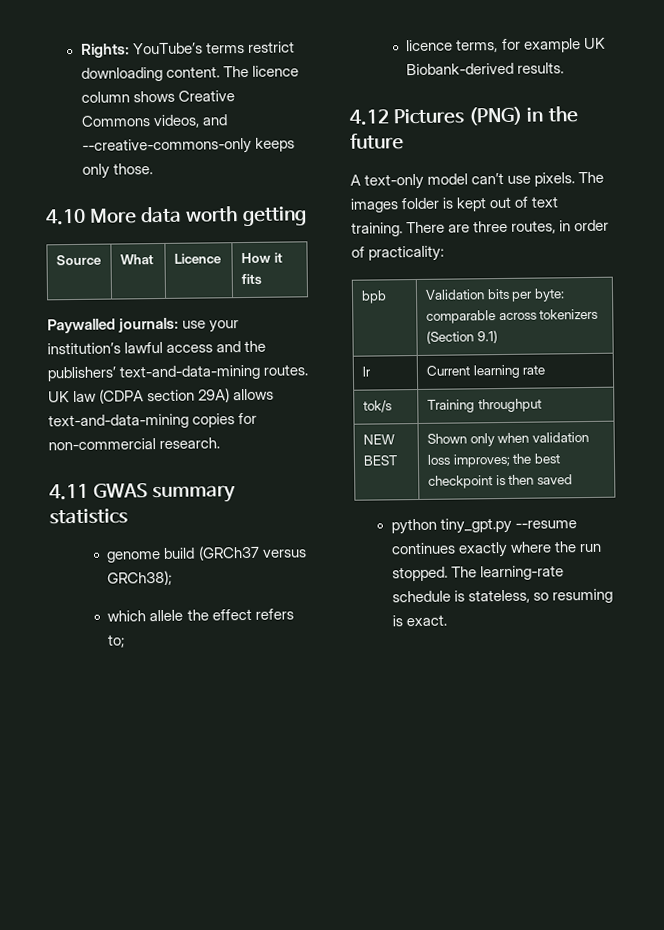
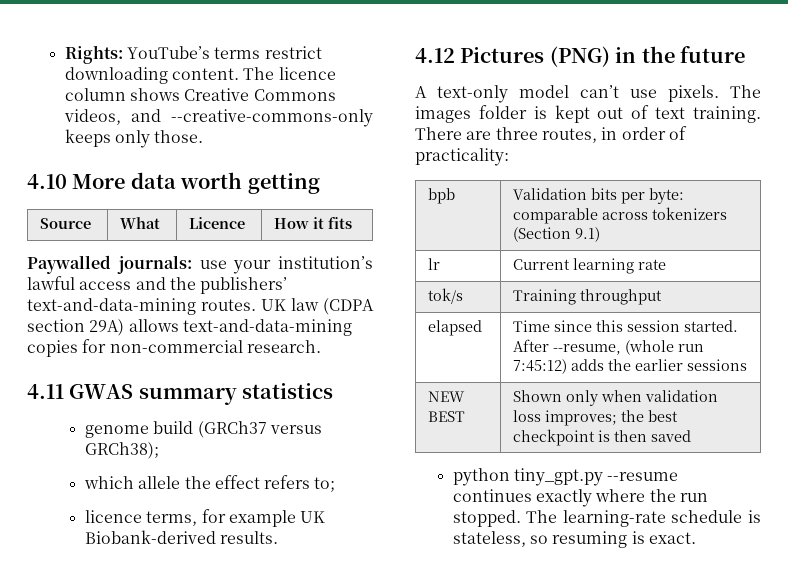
(542, 405) none -> [427,320,482,336] [512,320,738,332] [512,339,704,355] [512,359,747,374] // elapsed | Time since this session started. After --resume, (whole run 7:45:12) adds the earlier sessions

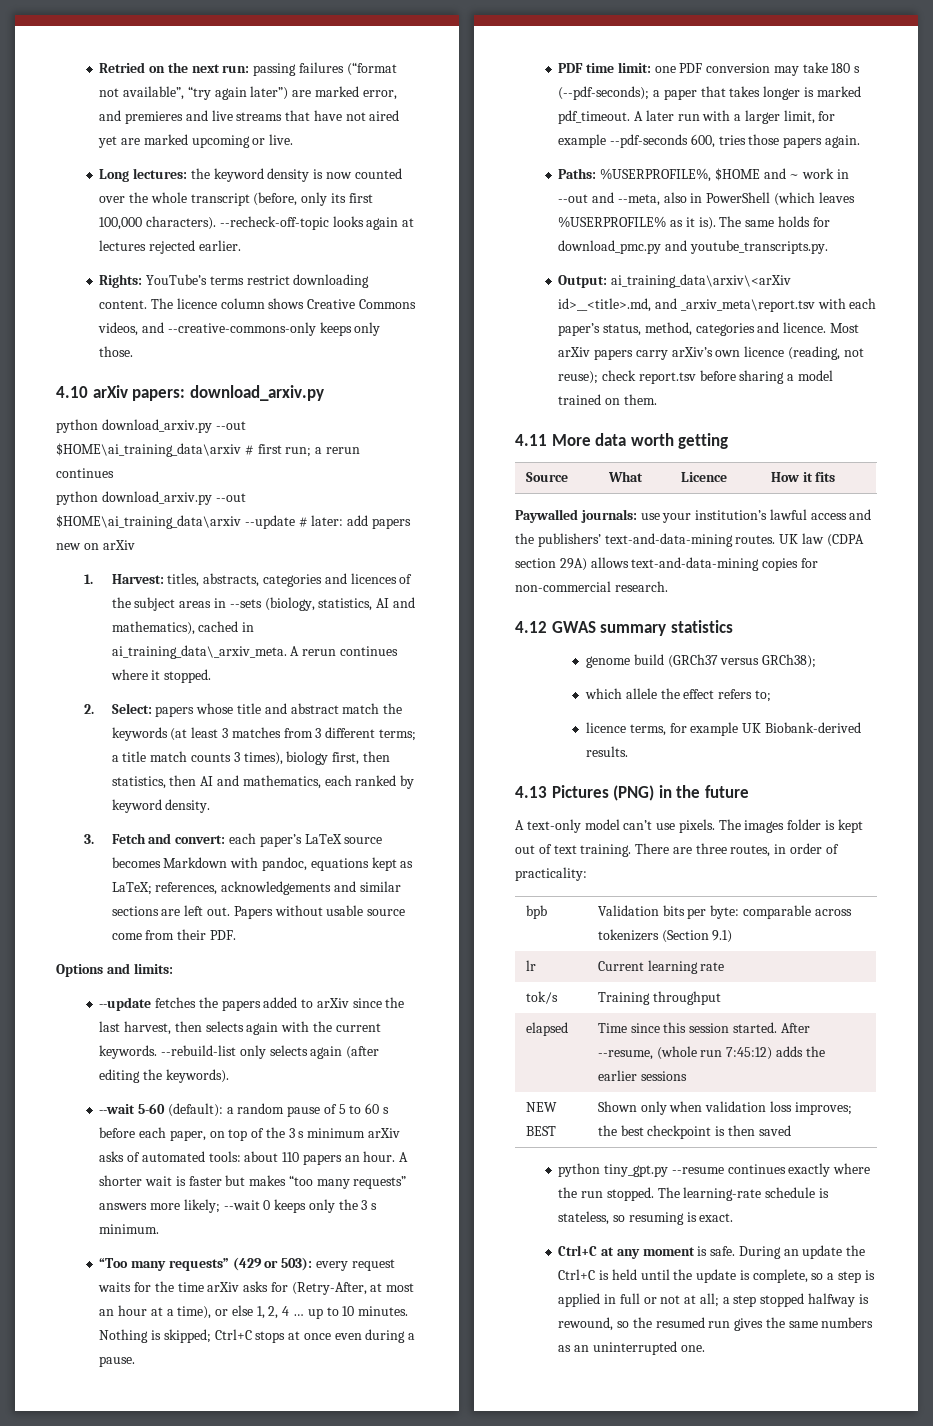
(64, 54) none -> [99,62,397,76] [99,86,397,100] [99,110,400,124] [98,134,294,148] [99,168,402,182] [99,192,373,206] [99,216,415,230] [99,240,241,254] Retried on the next run: passing failures (“format not available”, “try again later”) are marked error, and premieres and live streams that have not aired yet are marked upcoming or live. // Long lectures: the keyword density is now counted over the whole transcript (before, only its first 100,000 characters). --recheck-off-topic looks again at lectures rejected earlier. //
(67, 181) none -> [92,385,324,401] [56,419,246,433] [56,443,360,457] [56,468,114,478] [56,491,246,505] [56,515,411,529] [56,540,135,550] [83,573,413,587] [111,597,415,611] [111,621,255,635] [111,645,399,659] [110,669,212,683] [83,703,403,717] [111,727,416,741] [111,751,390,765] [111,775,415,789] [111,799,211,813] [83,833,383,847] [111,857,414,871] [111,881,401,895] [111,905,406,919] [111,929,237,940] [56,963,173,977] [99,997,405,1011] [99,1021,381,1035] [99,1045,380,1059] [99,1069,229,1083] [99,1103,390,1117] [99,1127,401,1141] [99,1151,409,1165] [99,1175,407,1189] [99,1199,378,1213] [99,1224,160,1234] [99,1257,395,1271] [98,1281,415,1295] [99,1305,409,1319] [99,1329,416,1343] [99,1356,136,1367] [558,62,861,76] [558,86,861,100] [558,110,836,124] [558,134,860,148] [558,168,849,182] [558,192,855,206] [558,216,830,230] [558,240,828,254] [558,274,792,288] [558,298,877,312] [558,322,859,336] [558,346,864,360] [558,370,833,384] [558,394,657,405] [515,434,547,446] arXiv papers: download_arxiv.py // python download_arxiv.py --out $HOME\ai_training_data\arxiv # first run; a rerun continues // python download_arxiv.py --out $HOME\ai_training_data\arxiv --update # later: add papers new on arXiv // 1. Harvest: titles, abstracts, categories and licences of the subject areas in --sets (biology, statistics, AI and mathematics), cached in ai_training_data\_arxiv_meta. A rerun continues where it stopped. // 2. Select: papers whose title and abstract match the keywords (at least 3 matches from 3 different terms; a title match counts 3 times), biology first, then statistics, then AI and mathematics, each ranked by keyword density. // 3. Fetch and convert: each paper’s LaTeX source becomes Markdown with pandoc, equations kept as LaTeX; references, acknowledgements and similar sections are left out. Papers without usable source come from their PDF. // Options and limits: // --update fetches the papers added to arXiv since the last harvest, then selects again with the current keywords. --rebuild-list only selects again (after editing the keywords). // --wait 5-60 (default): a random pause of 5 to 60 s before each paper, on top of the 3 s minimum arXiv asks of automated tools: about 110 papers an hour. A shorter wait is faster but makes “too many requests” answers more likely; --wait 0 keeps only the 3 s minimum. // “Too many requests” (429 or 503): every request waits for the time arXiv asks for (Retry-After, at most an hour at a time), or else 1, 2, 4 … up to 10 minutes. Nothing is skipped; Ctrl+C stops at once even during a pause. // PDF time limit: one PDF conversion may take 180 s (--pdf-seconds); a paper that takes longer is marked pdf_timeout. A later run with a larger limit, for example --pdf-seconds 600, tries those papers again. // Paths: %USERPROFILE%, $HOME and ~ work in --out and --meta, also in PowerShell (which leaves %USERPROFILE% as it is). The same holds for download_pmc.py and youtube_transcripts.py. // Output: ai_training_data\arxiv\<arXiv id>__<title>.md, and _arxiv_meta\report.tsv with each paper’s status, method, categories and licence. Most arXiv papers carry arXiv’s own licence (reading, not reuse); check report.tsv before sharing a model trained on them. // 4.11
[27,384,64,399] 4.11 -> [515,621,547,633] 4.12
[415,48,455,63] 4.12 -> [515,786,547,798] 4.13
(697, 538) none -> [558,1245,866,1259] [558,1269,875,1283] [558,1293,869,1307] [558,1317,874,1331] [558,1341,705,1355] // Ctrl+C at any moment is safe. During an update the Ctrl+C is held until the update is complete, so a step is applied in full or not at all; a step stopped halfway is rewound, so the resumed run gives the same numbers as an uninterrupted one.

